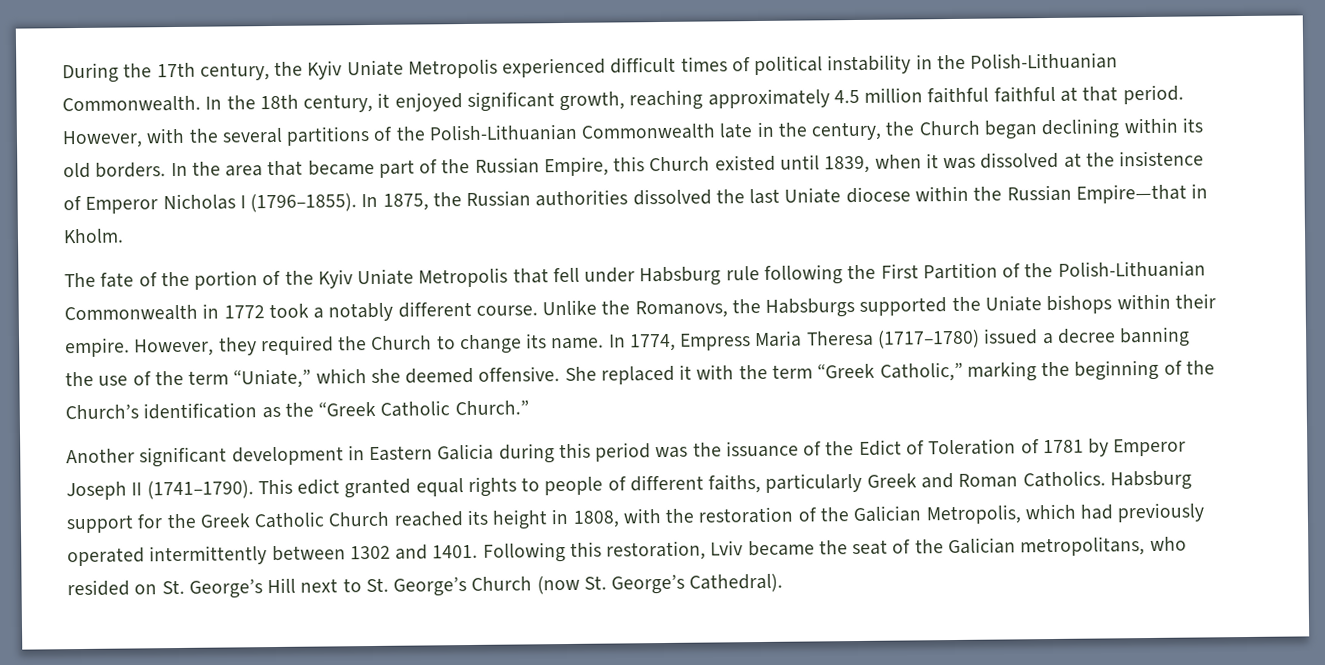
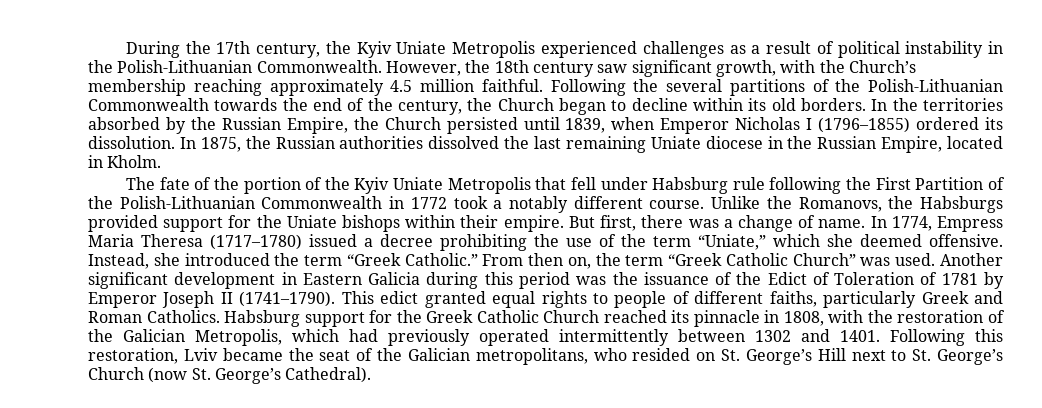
[610,56,728,74] difficult times -> [642,41,811,58] challenges as a result
[205,96,223,110] In -> [385,61,461,76] However,
[303,84,1184,113] [62,127,186,149] century, it enjoyed significant growth, reaching approximately 4.5 million faithful faithful at that period. However, with -> [532,60,916,77] [88,79,626,96] century saw significant growth, with the Church’s membership reaching approximately 4.5 million faithful. Following
[719,121,774,139] late in -> [214,98,365,111] towards the end of
[1041,118,1121,140] declining -> [611,98,688,111] to decline
[225,150,1205,178] [63,193,358,214] area that became part of the Russian Empire, this Church existed until 1839, when it was dissolved at the insistence of Emperor Nicholas I (1796–1855). -> [923,98,1004,111] [88,117,1003,134] [88,136,175,149] territories absorbed by the Russian Empire, the Church persisted until 1839, when Emperor Nicholas I (1796–1855) ordered its dissolution.
(781, 196) none -> [565,136,646,153] remaining
[914,183,1187,204] within the Russian Empire—that -> [767,136,1003,153] in the Russian Empire, located
[859,297,948,316] supported -> [88,215,252,232] provided support for
[134,333,548,357] However, they required the Church to change its -> [568,215,816,232] But first, there was a change of
[1119,326,1191,348] banning -> [440,234,527,251] prohibiting
[564,359,1215,385] [65,400,529,420] She replaced it with the term “Greek Catholic,” marking the beginning of the Church’s identification as the “Greek Catholic Church.” // -> [88,253,936,269] Instead, she introduced the term “Greek Catholic.” From then on, the term “Greek Catholic Church” was used.
[492,509,549,530] height -> [693,310,760,327] pinnacle

